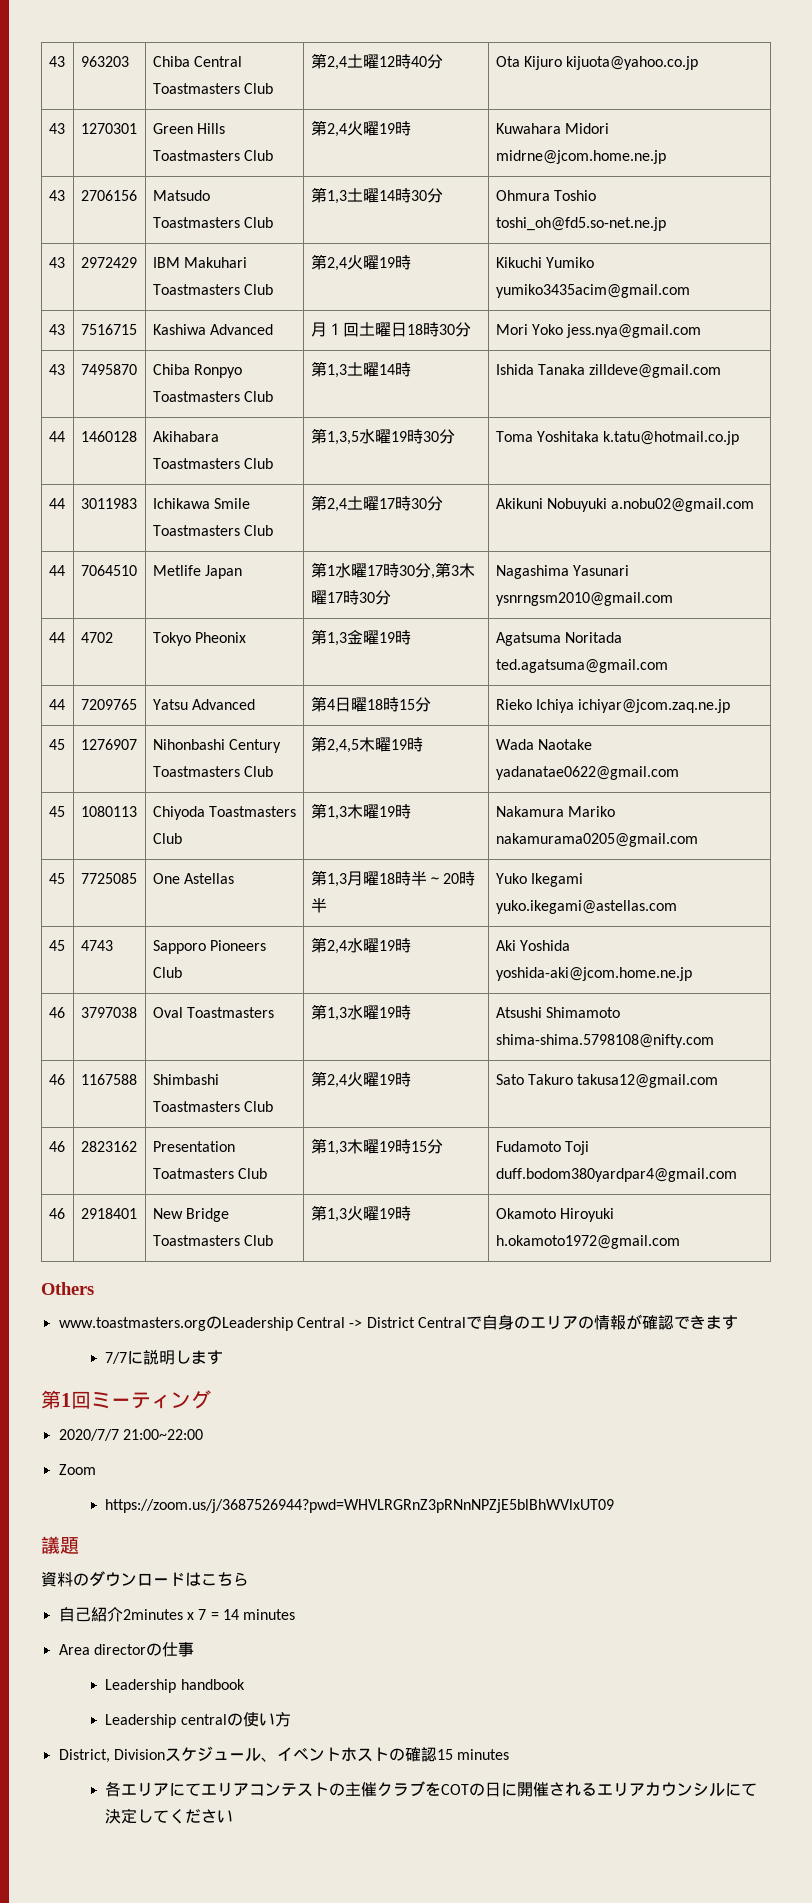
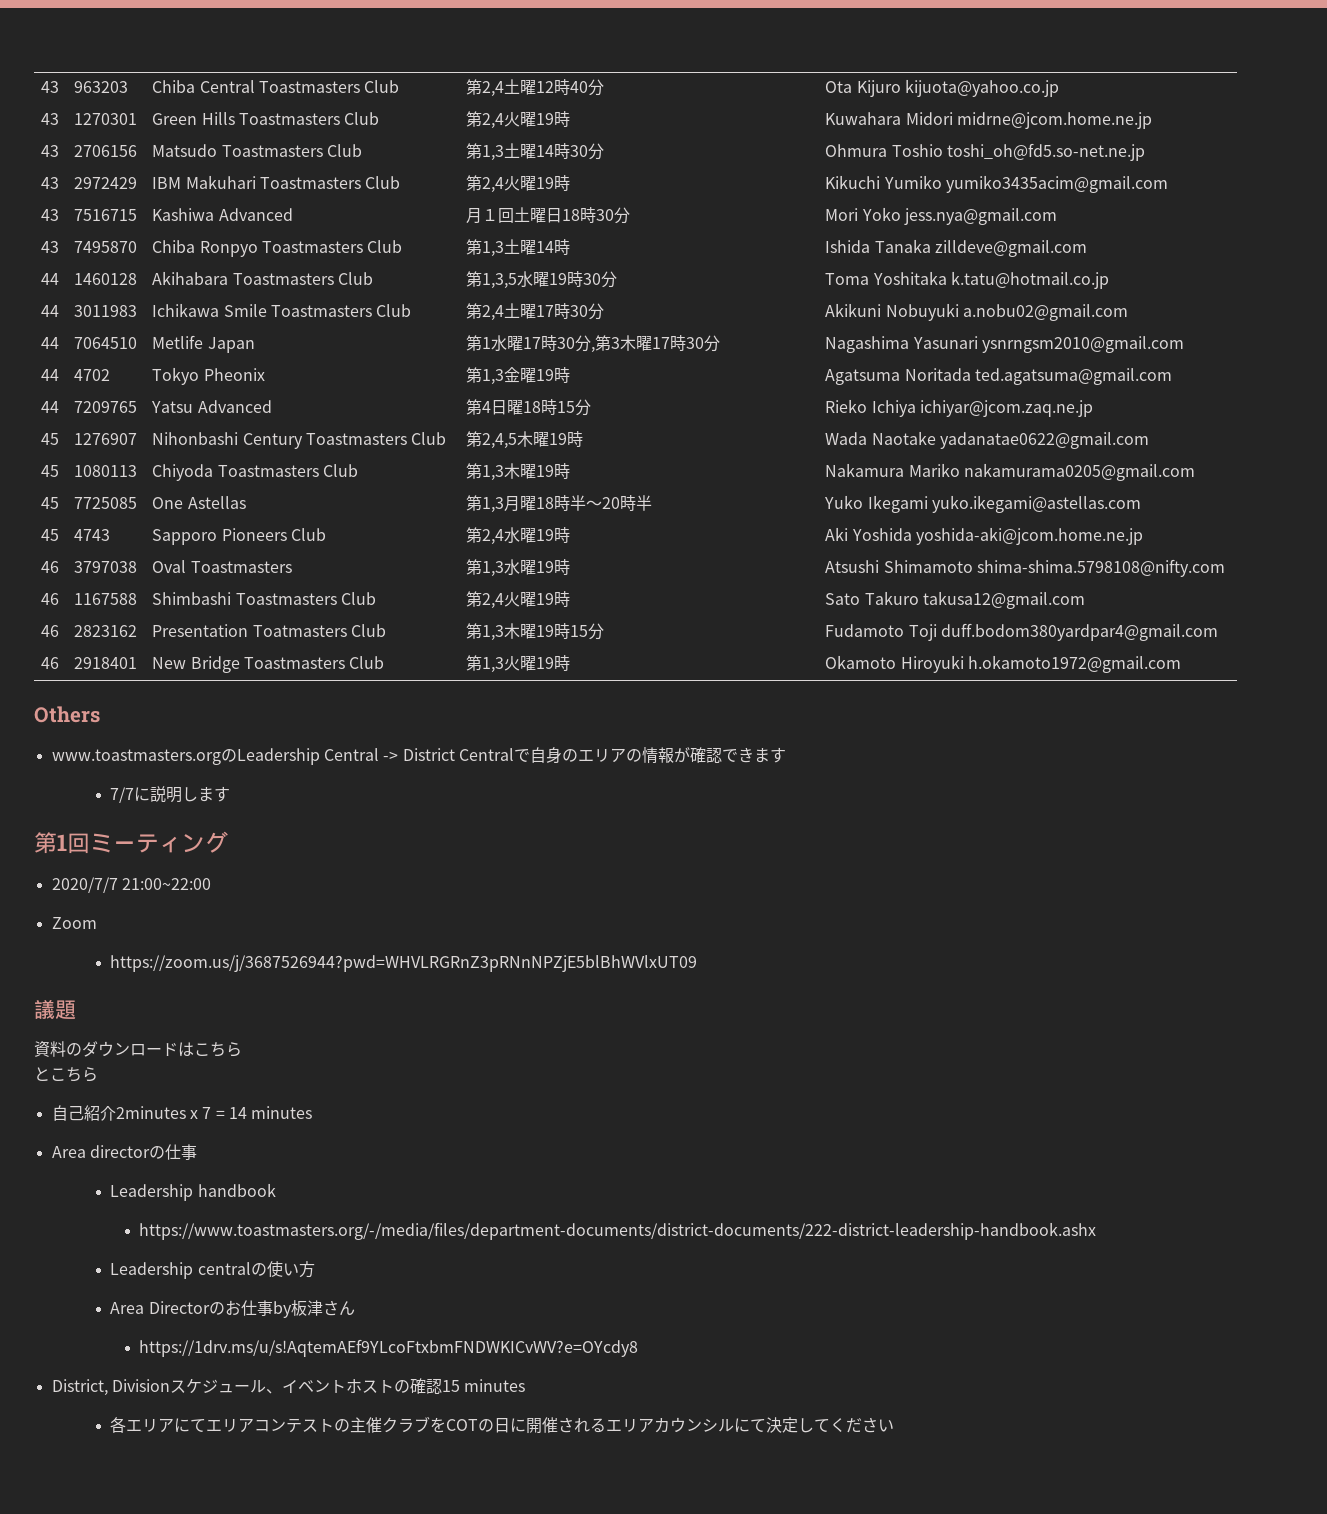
(249, 1579) none -> [34,1067,98,1082] // とこちら
(245, 1684) none -> [139,1222,1097,1240] // https://www.toastmasters.org/-/media/files/department-documents/district-documents/222-district-leadership-handbook.ashx
(291, 1719) none -> [110,1300,355,1318] [139,1339,639,1357] // Area Directorのお仕事by板津さん // https://1drv.ms/u/s!AqtemAEf9YLcoFtxbmFNDWKICvWV?e=OYcdy8

